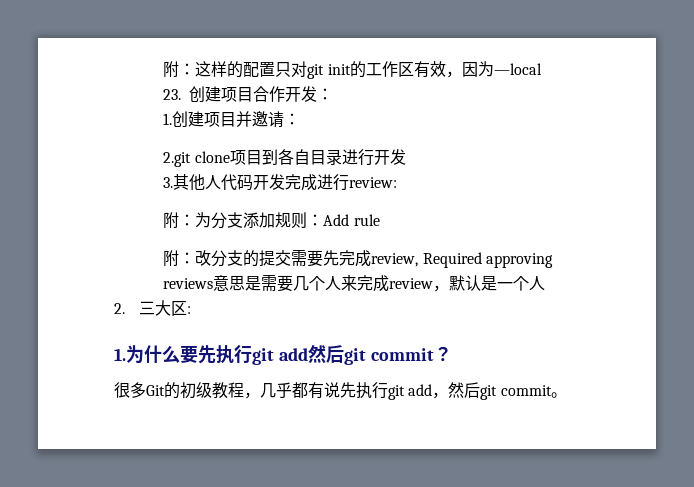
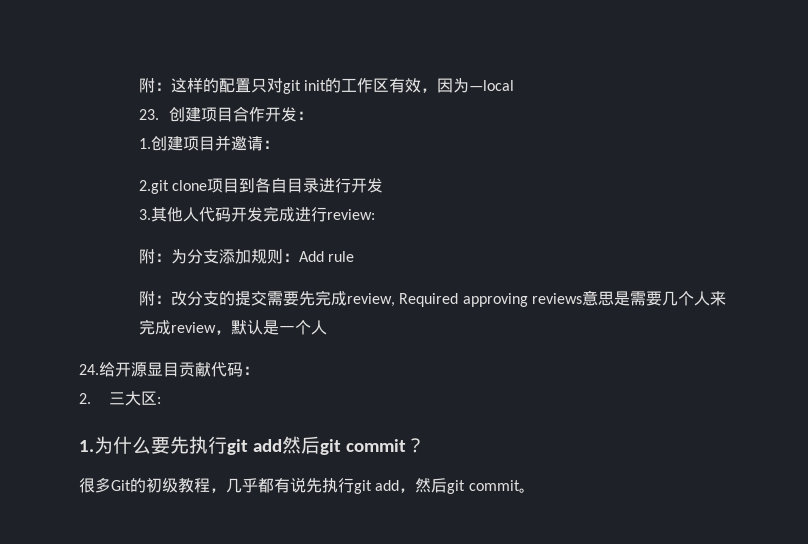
(546, 283) none -> [79,361,259,377] // 24.给开源显目贡献代码：

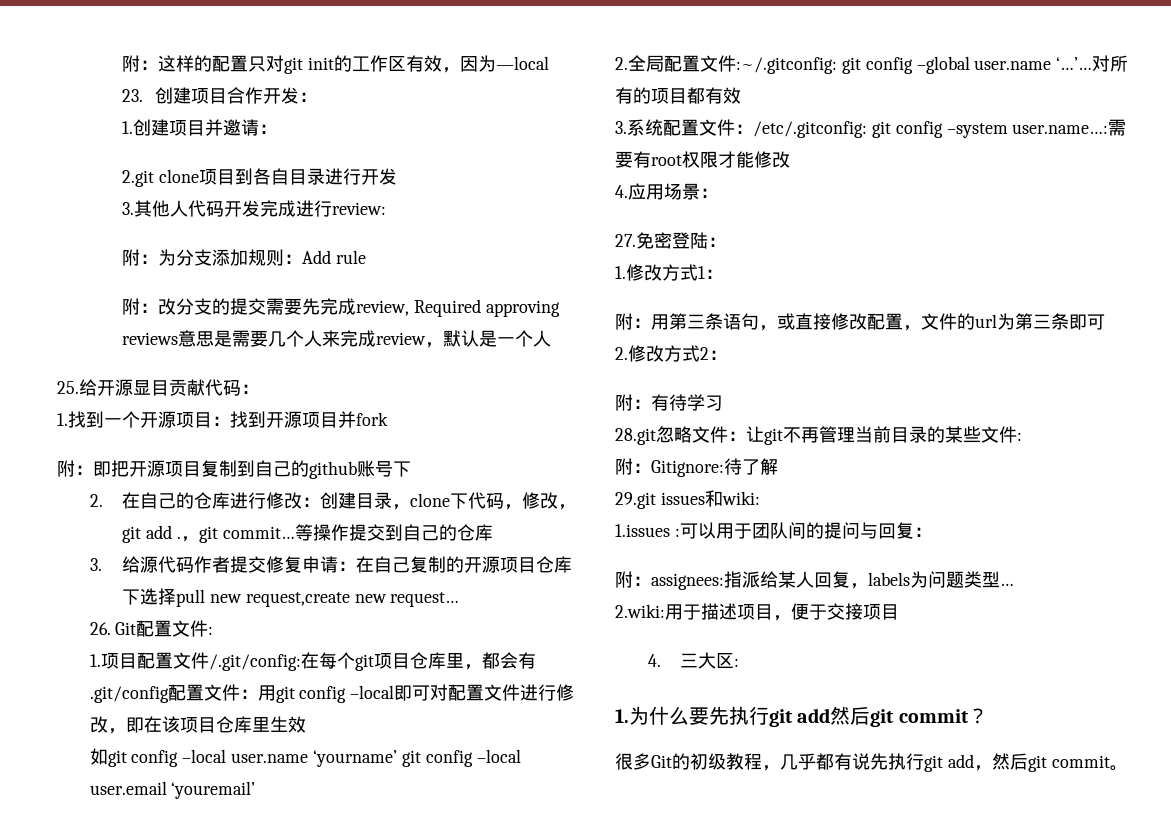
[79,364,99,375] 24. -> [57,381,79,394] 25.
[79,393,91,404] 2. -> [57,411,388,428] [57,460,411,479] [89,492,577,510] [122,524,493,543] [89,556,573,573] [122,588,460,607] [89,620,214,637] [89,652,536,671] [89,684,575,703] [89,716,306,734] [89,748,521,767] [89,781,256,799] [615,55,1129,74] [615,87,741,104] [615,119,1127,138] [615,151,790,168] [615,183,718,200] [615,232,726,249] [615,264,723,281] [615,313,1105,331] [615,345,727,362] [615,394,723,411] [615,426,1022,445] [615,458,778,477] [615,490,760,509] [615,522,932,539] [615,571,1014,590] [615,603,899,621] [647,654,661,667] 1.找到一个开源项目：找到开源项目并fork // 附：即把开源项目复制到自己的github账号下 // 2.在自己的仓库进行修改：创建目录，clone下代码，修改，git add .，git commit…等操作提交到自己的仓库 // 3.给源代码作者提交修复申请：在自己复制的开源项目仓库下选择pull new request,create new request… // 26. Git配置文件: // 1.项目配置文件/.git/config:在每个git项目仓库里，都会有.git/config配置文件：用git config –local即可对配置文件进行修改，即在该项目仓库里生效 // 如git config –local user.name ‘yourname’ git config –local user.email ‘youremail’ // 2.全局配置文件:~/.gitconfig: git config –global user.name ‘…’…对所有的项目都有效 // 3.系统配置文件：/etc/.gitconfig: git config –system user.name…:需要有root权限才能修改 // 4.应用场景： // 27.免密登陆： // 1.修改方式1： // 附：用第三条语句，或直接修改配置，文件的url为第三条即可 // 2.修改方式2： // 附：有待学习 // 28.git忽略文件：让git不再管理当前目录的某些文件: // 附：Gitignore:待了解 // 29.git issues和wiki: // 1.issues :可以用于团队间的提问与回复： // 附：assignees:指派给某人回复，labels为问题类型… // 2.wiki:用于描述项目，便于交接项目 // 4.

